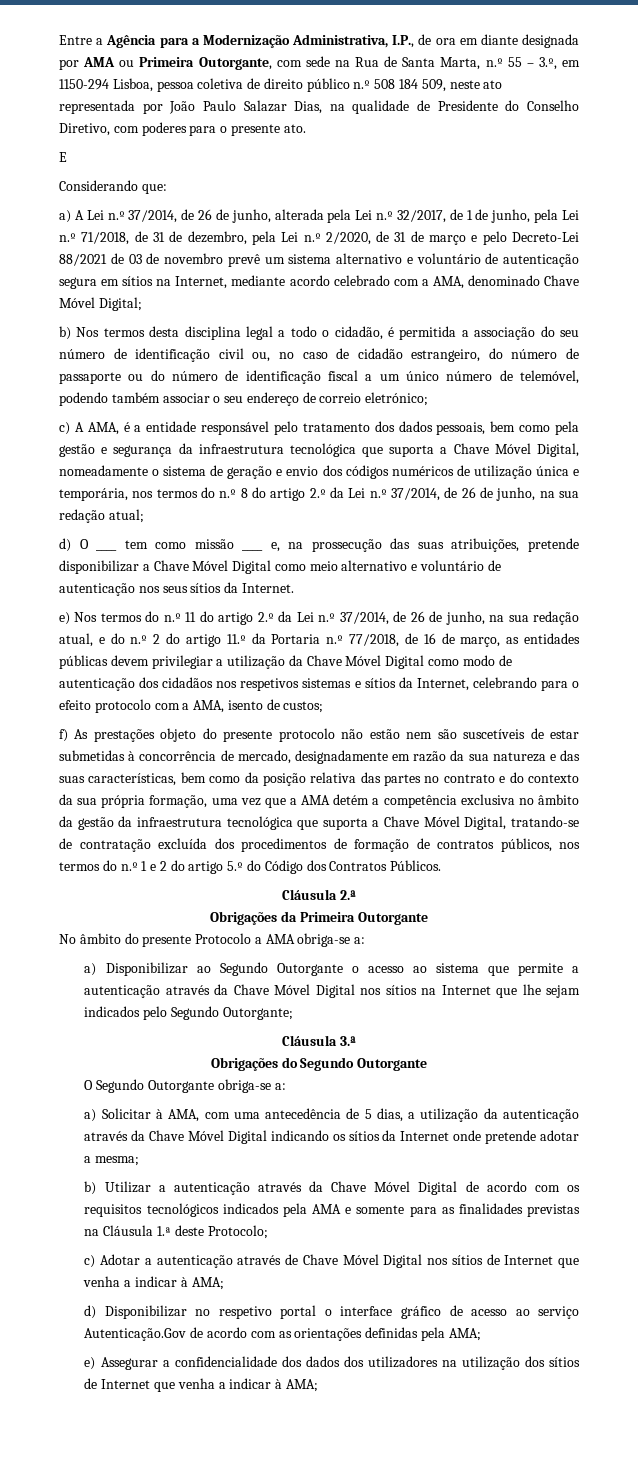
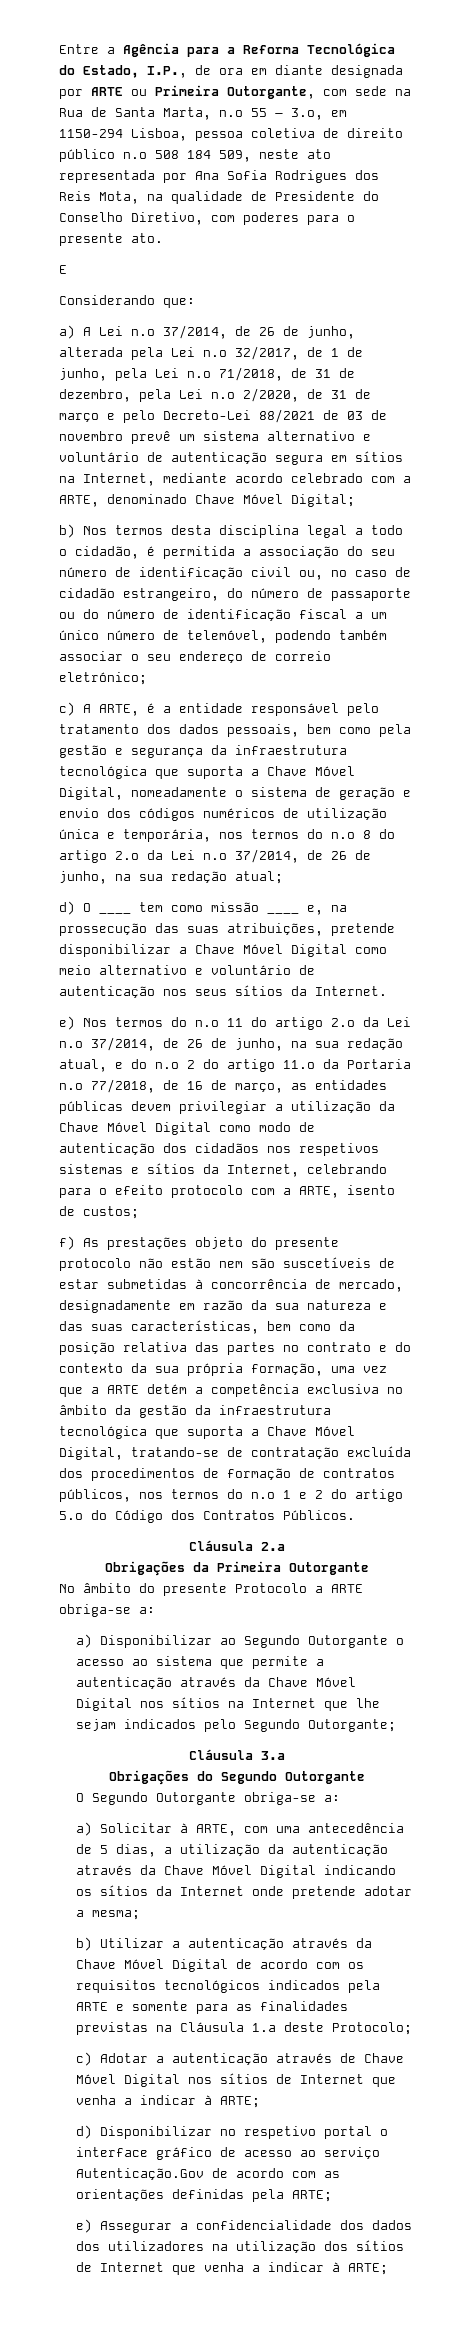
[202,34,388,48] Modernização Administrativa, -> [243,43,395,57] [59,65,139,78] Reforma Tecnológica do Estado,
[83,57,116,67] AMA -> [91,87,123,96] ARTE
[169,100,323,114] João Paulo Salazar Dias, -> [195,170,379,183] [59,191,139,204] Ana Sofia Rodrigues dos Reis Mota,
[432,276,464,289] AMA, -> [59,495,99,507] ARTE,
[87,422,119,435] AMA, -> [99,704,139,716] ARTE,
[193,700,225,713] AMA, -> [299,1186,339,1198] ARTE,
[301,795,331,805] AMA -> [107,1385,139,1394] ARTE
[265,934,295,944] AMA -> [331,1584,363,1593] ARTE
[168,1109,200,1122] AMA, -> [195,1824,236,1836] ARTE,
[312,1204,342,1214] AMA -> [75,2002,108,2011] ARTE
[191,1277,224,1290] AMA; -> [219,2096,260,2108] ARTE;
[448,1328,481,1341] AMA; -> [291,2190,332,2202] ARTE;
[285,1379,318,1392] AMA; -> [347,2263,388,2275] ARTE;

